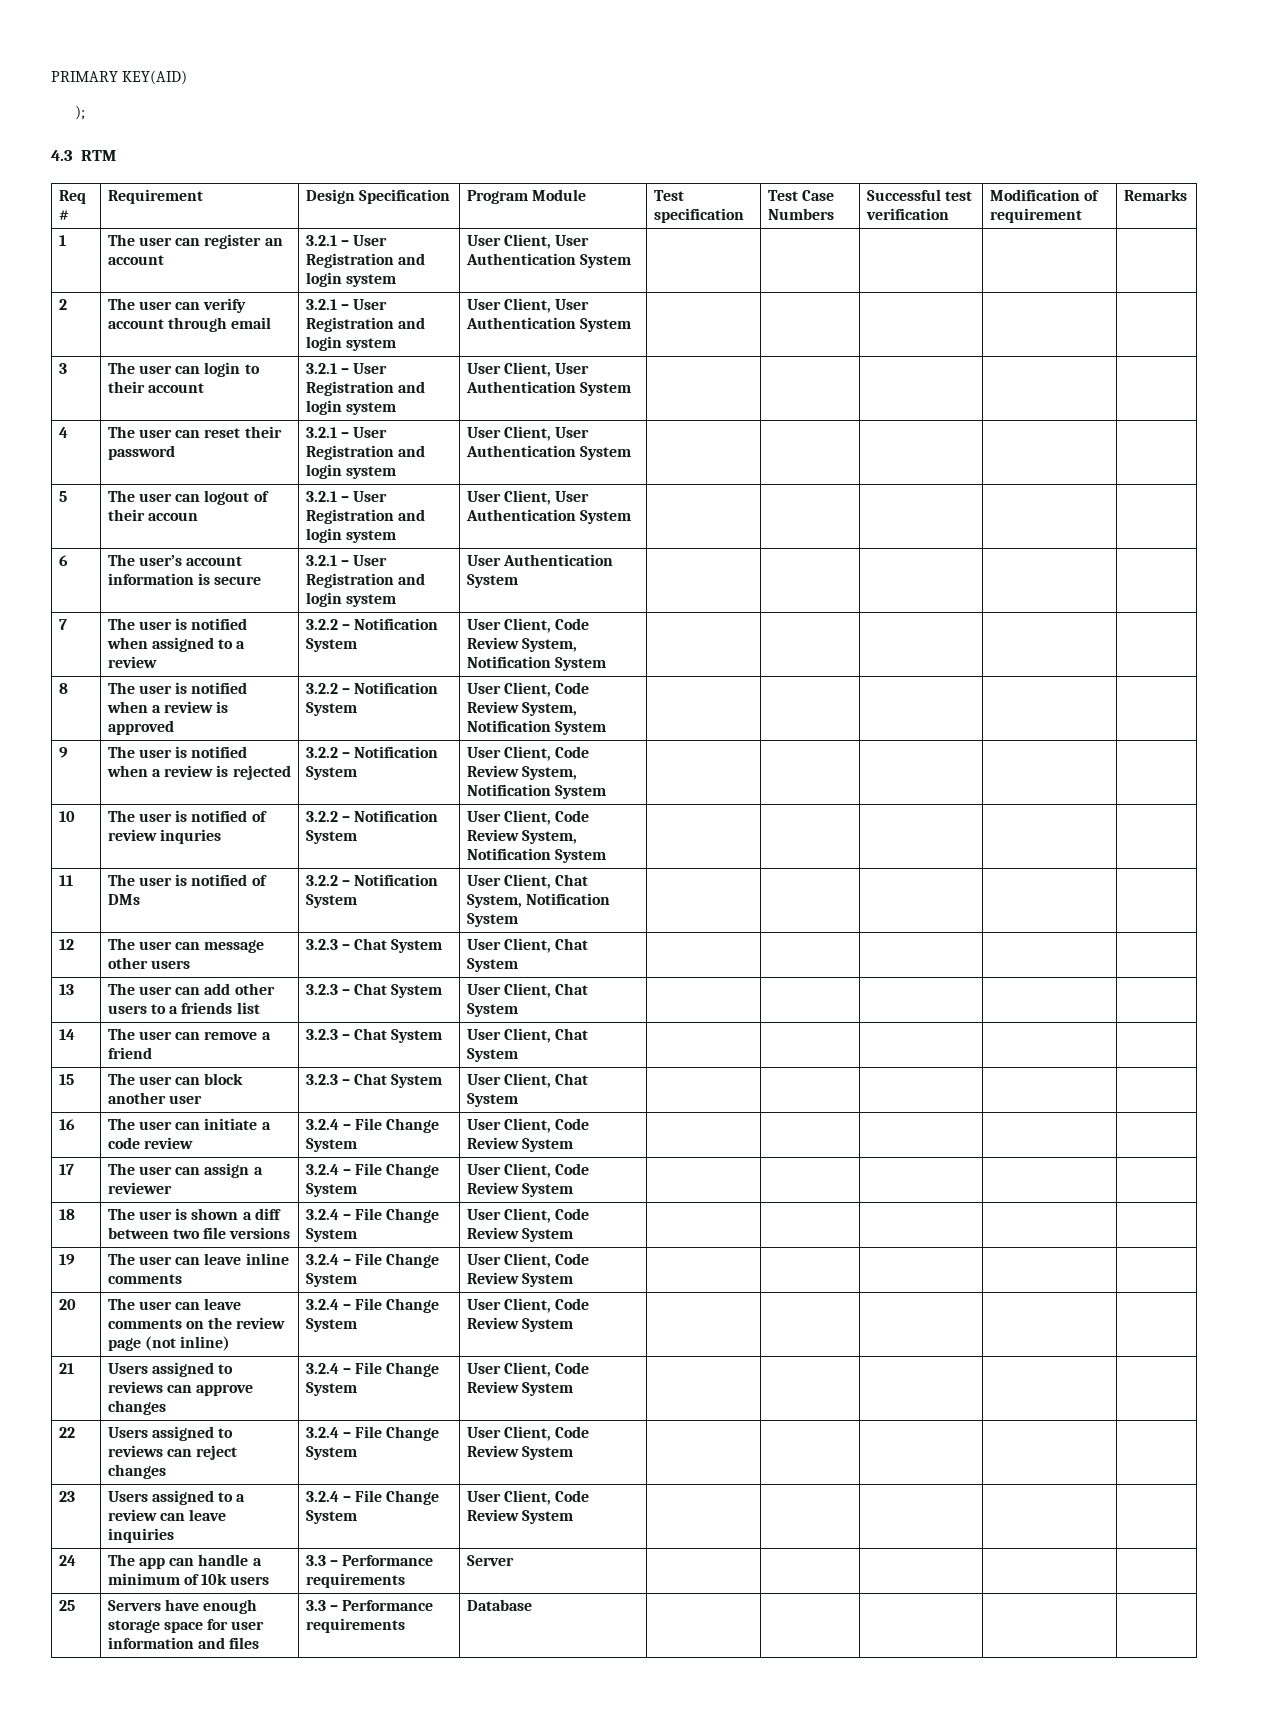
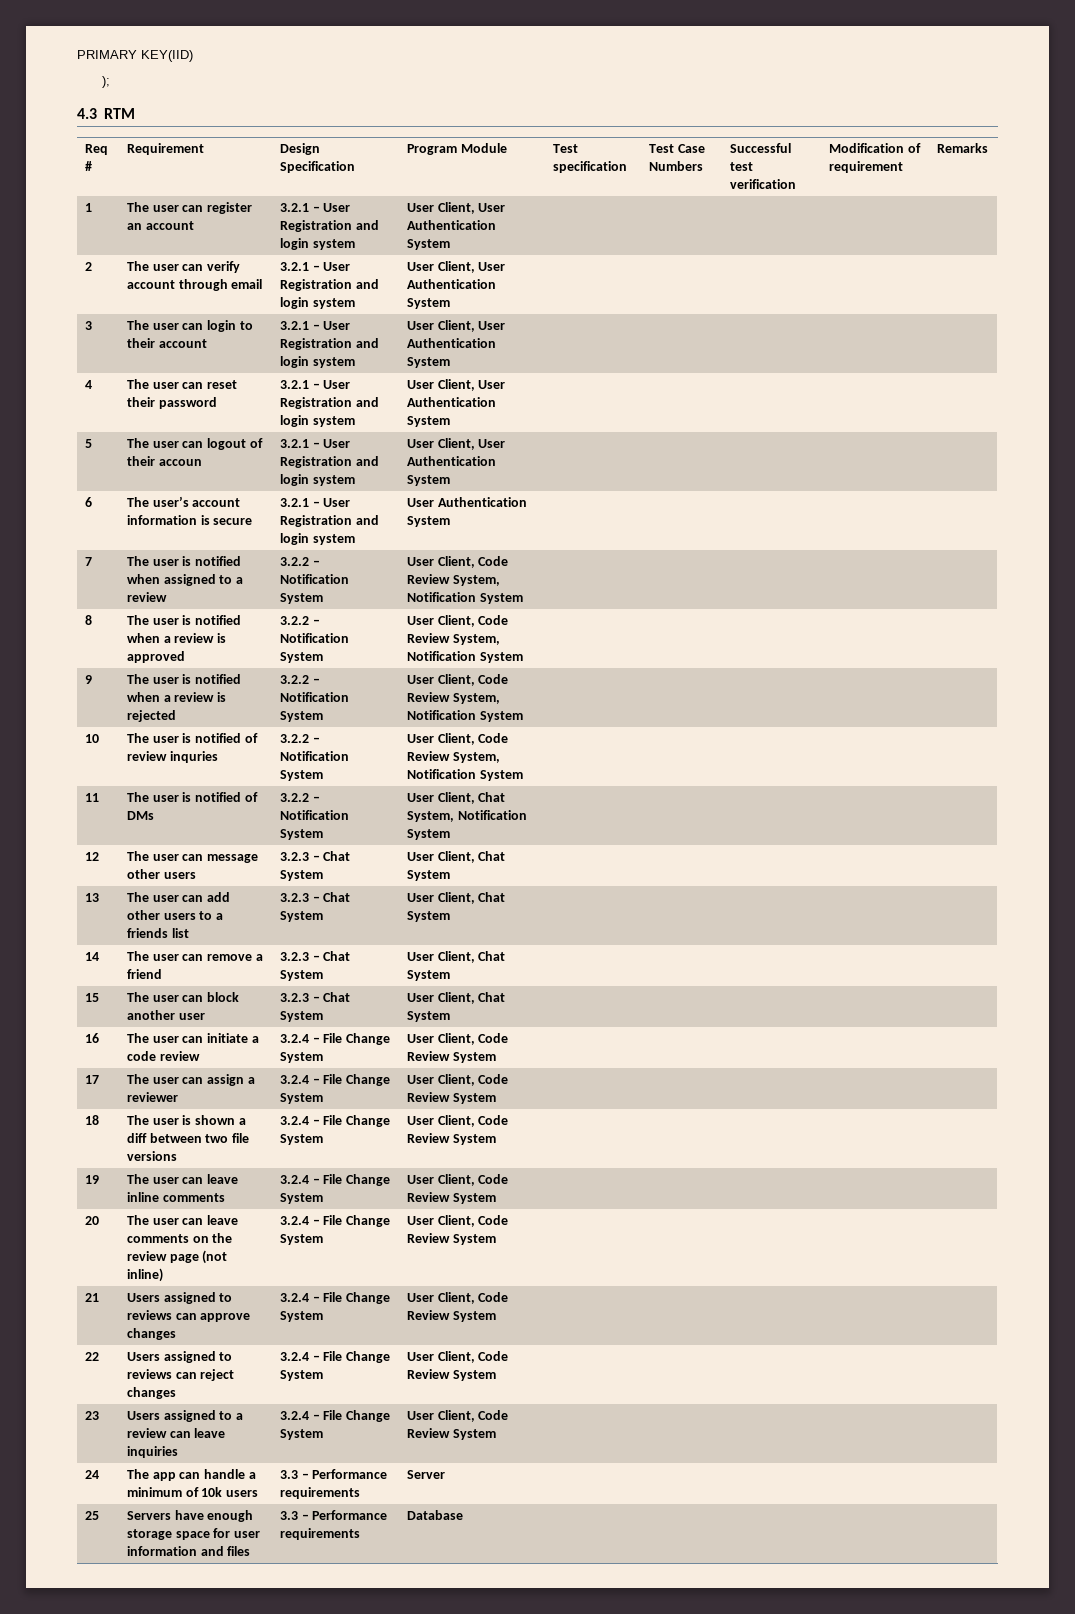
[122,70,188,85] KEY(AID) -> [141,50,193,62] KEY(IID)

